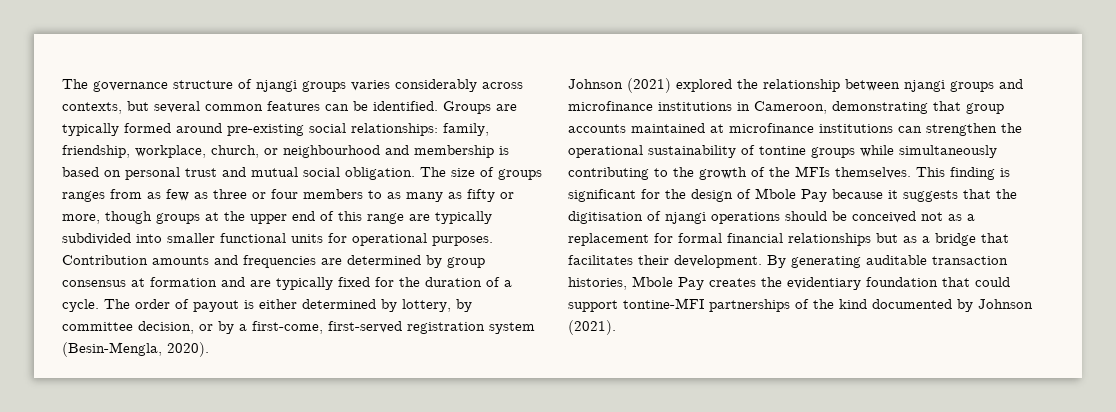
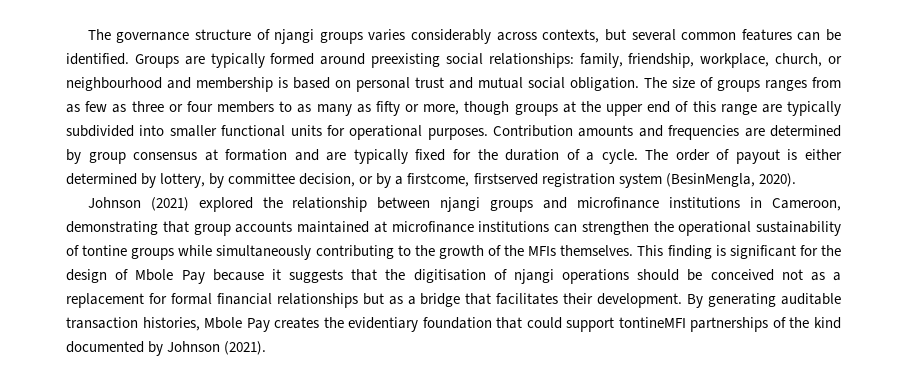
[227,124,304,136] pre-existing -> [371,53,441,68] preexisting
[252,321,402,334] first-come, first-served -> [407,173,538,187] firstcome, firstserved
[62,342,162,357] (Besin-Mengla, -> [665,173,755,187] (BesinMengla,
[623,298,704,309] tontine-MFI -> [618,317,686,328] tontineMFI

